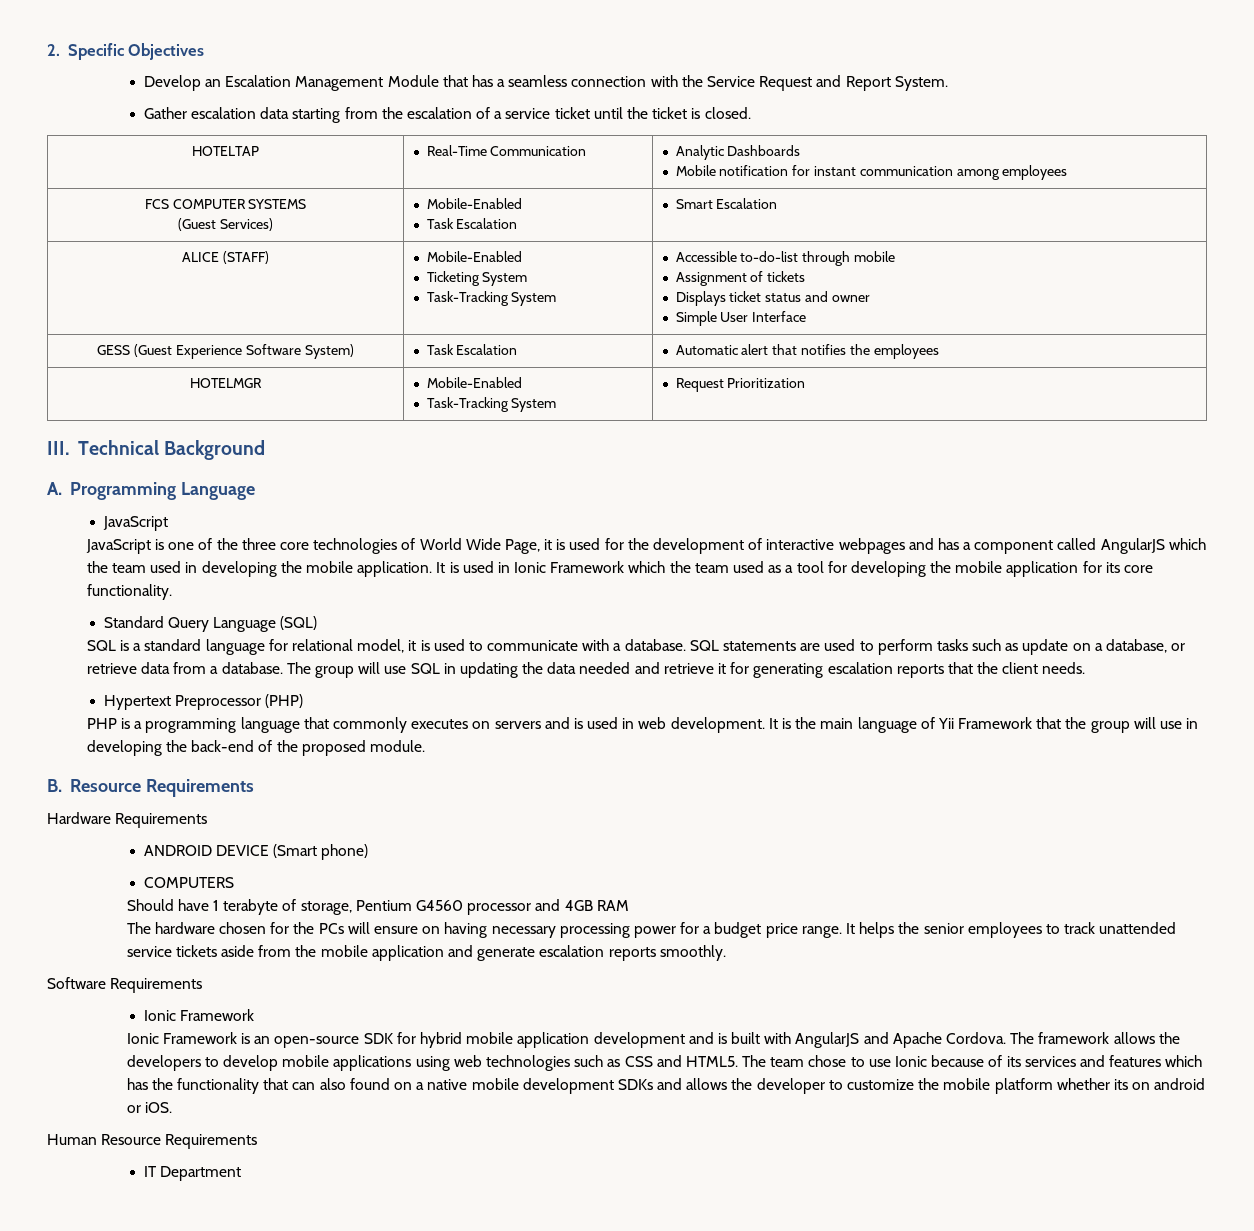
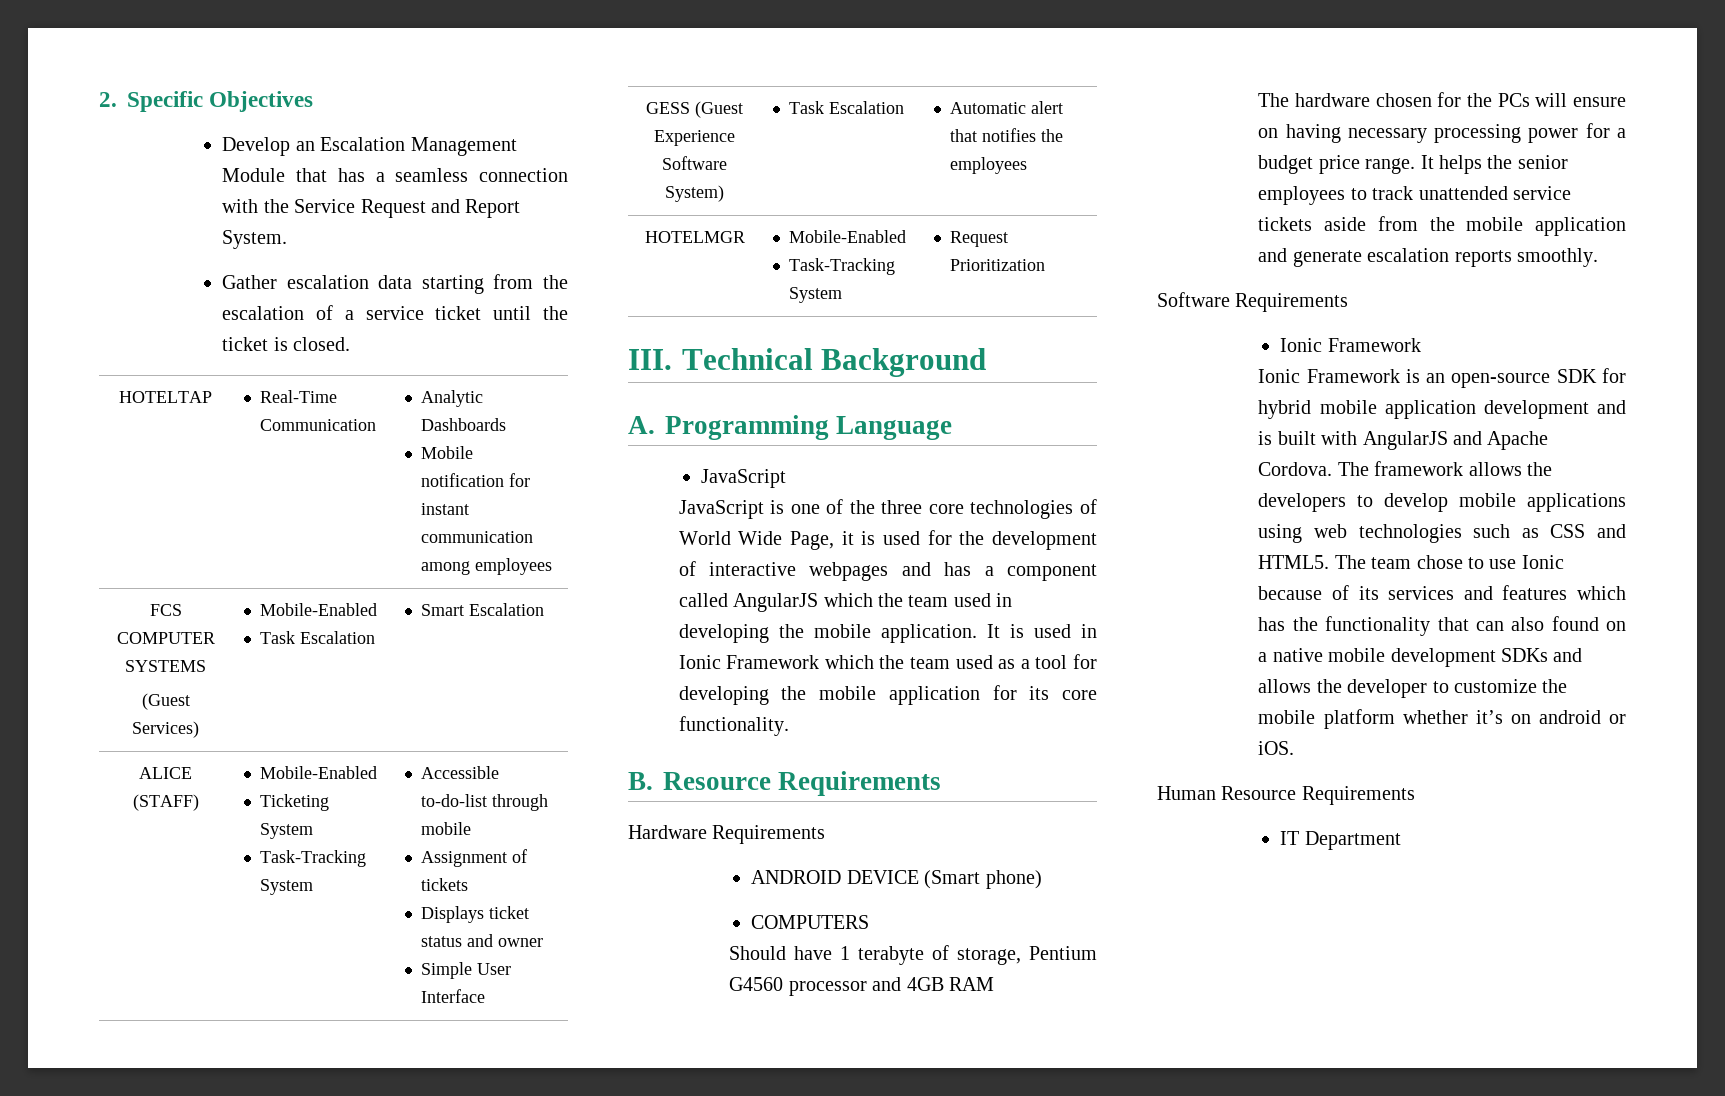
[103,616,318,632] [86,639,1186,655] [86,662,1086,678] [103,694,304,710] [86,717,1199,733] [86,740,425,756] // Standard Query Language (SQL) // SQL is a standard language for relational model, it is used to communicate with a database. SQL statements are used to perform tasks such as update on a database, or retrieve data from a database. The group will use SQL in updating the data needed and retrieve it for generating escalation reports that the client needs. // Hypertext Preprocessor (PHP) // PHP is a programming language that commonly executes on servers and is used in web development. It is the main language of Yii Framework that the group will use in developing the back-end of the proposed module. -> (789, 726) none
[1113,1079,1128,1090] its -> [1475,710,1503,724] it’s

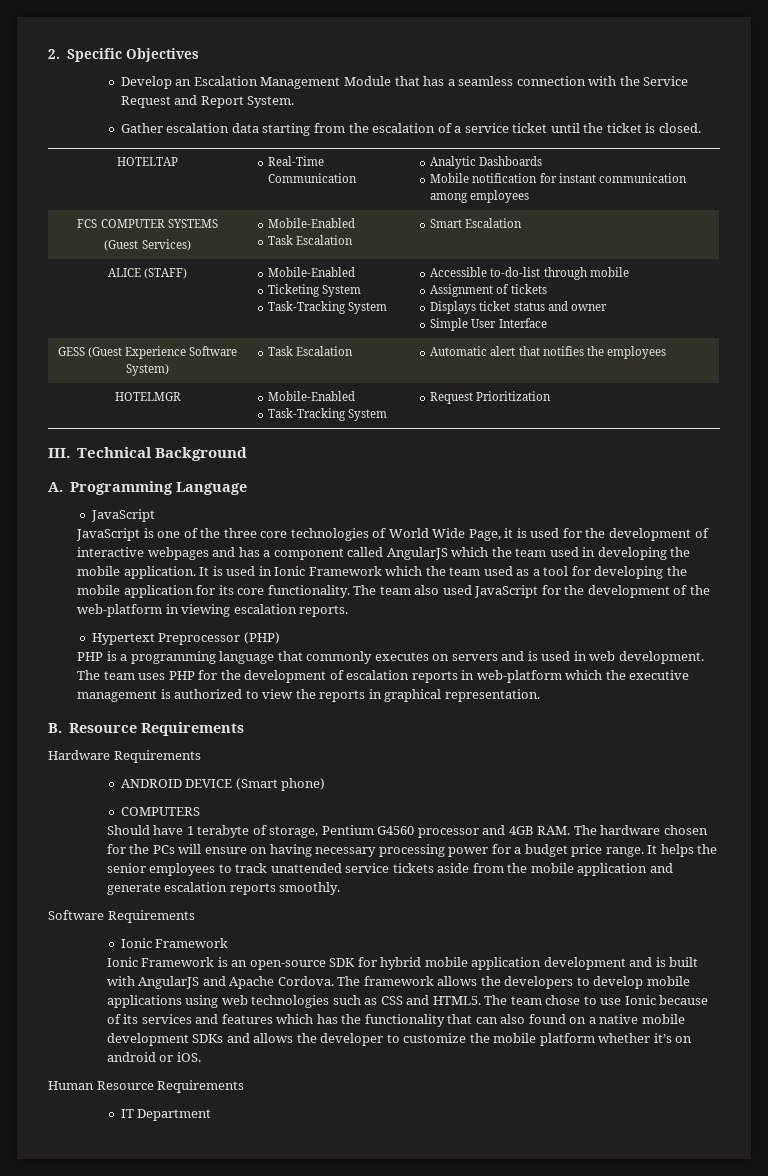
(789, 726) none -> [353,585,710,598] [77,604,349,617] [91,632,280,645] [77,651,704,664] [77,670,690,683] [77,689,540,702] The team also used JavaScript for the development of the web-platform in viewing escalation reports. // Hypertext Preprocessor (PHP) // PHP is a programming language that commonly executes on servers and is used in web development. The team uses PHP for the development of escalation reports in web-platform which the executive management is authorized to view the reports in graphical representation.
[949,977,995,991] RAM // -> [537,826,571,835] RAM.

